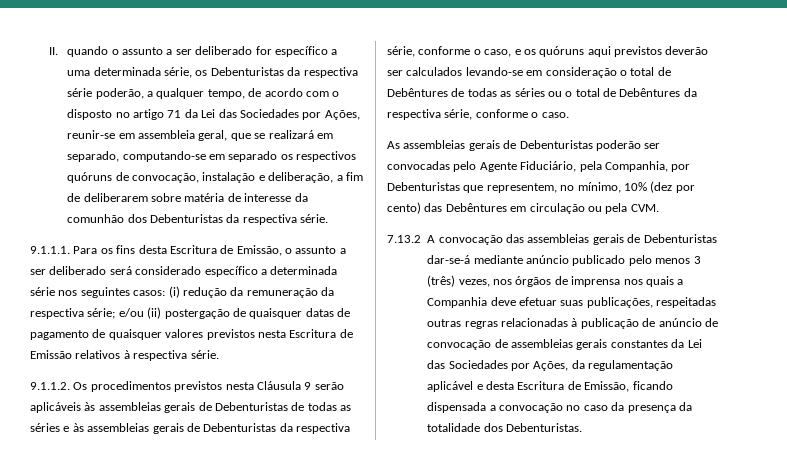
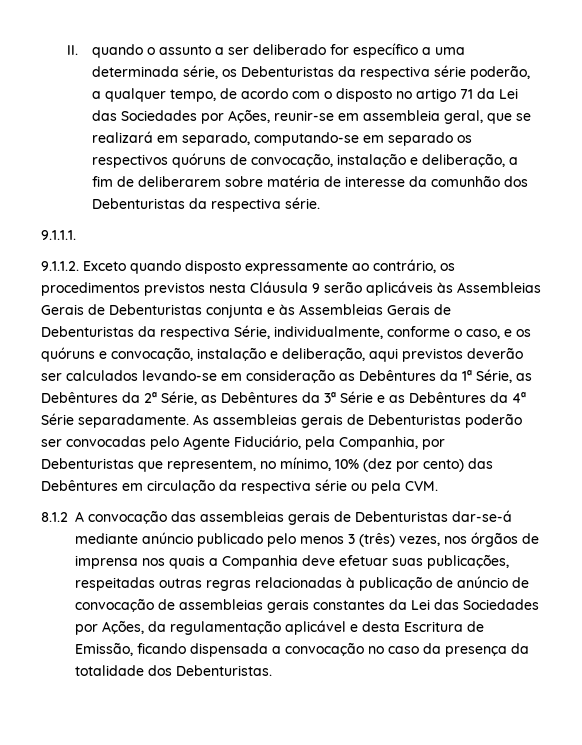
[73,245,346,256] [30,266,338,277] [30,286,334,298] [30,307,350,319] [30,329,353,340] [30,350,219,361] [30,382,88,390] Para os fins desta Escritura de Emissão, o assunto a ser deliberado será considerado específico a determinada série nos seguintes casos: (i) redução da remuneração da respectiva série; e/ou (ii) postergação de quaisquer datas de pagamento de quaisquer valores previstos nesta Escritura de Emissão relativos à respectiva série. // 9.1.1.2. Os -> [41,259,455,274] // 9.1.1.2. Exceto quando disposto expressamente ao contrário, os
[98,402,351,413] [30,423,184,434] assembleias gerais de Debenturistas de todas as séries e às assembleias gerais -> [457,282,541,293] [41,304,430,318] Assembleias Gerais de Debenturistas conjunta e às Assembleias Gerais
[387,46,415,57] série, -> [234,325,383,339] Série, individualmente,
(585, 51) none -> [99,347,365,361] e convocação, instalação e deliberação,
[619,67,671,76] [387,88,697,97] [387,109,569,120] o total de Debêntures de todas as séries ou o total de Debêntures da respectiva série, conforme o caso. // -> [339,369,532,383] [41,391,526,405] [41,413,189,428] as Debêntures da 1ª Série, as Debêntures da 2ª Série, as Debêntures da 3ª Série e as Debêntures da 4ª Série separadamente.
(585, 208) none -> [219,479,347,494] da respectiva série
[387,235,421,243] 7.13.2 -> [41,512,68,522] 8.1.2

